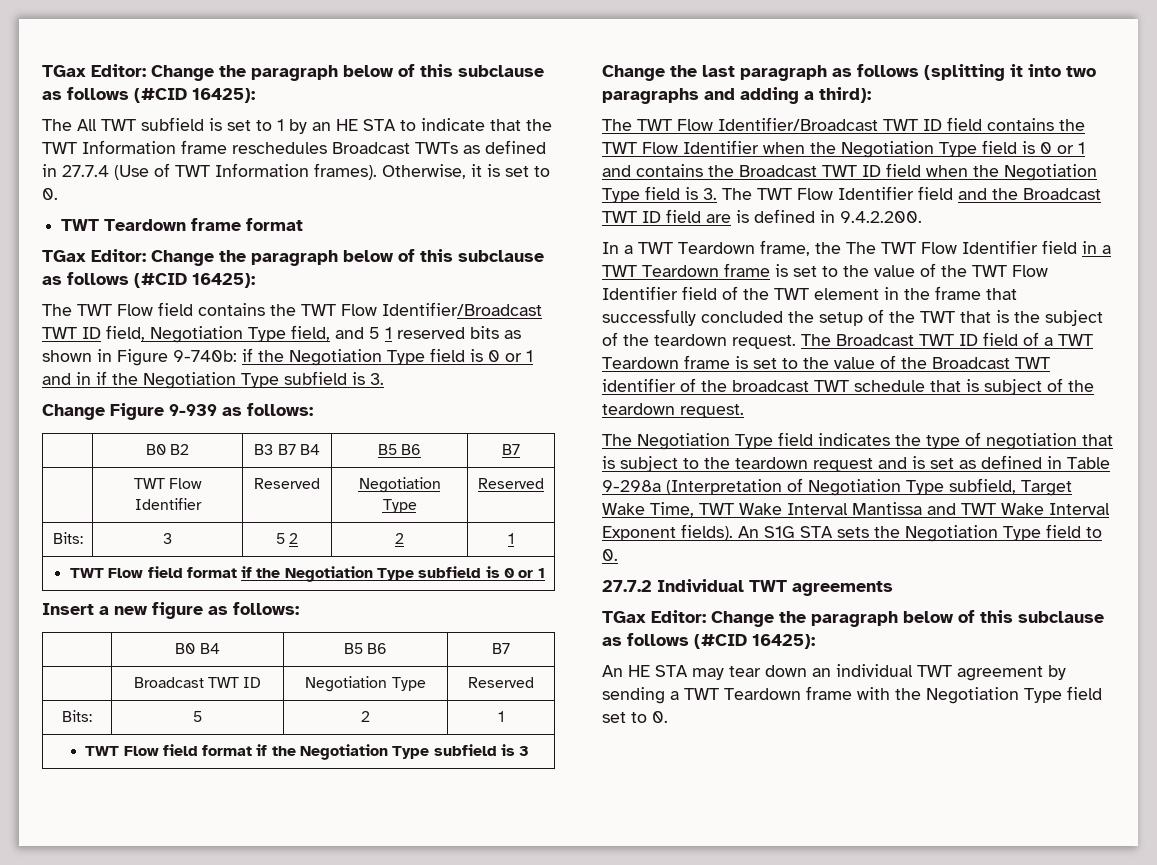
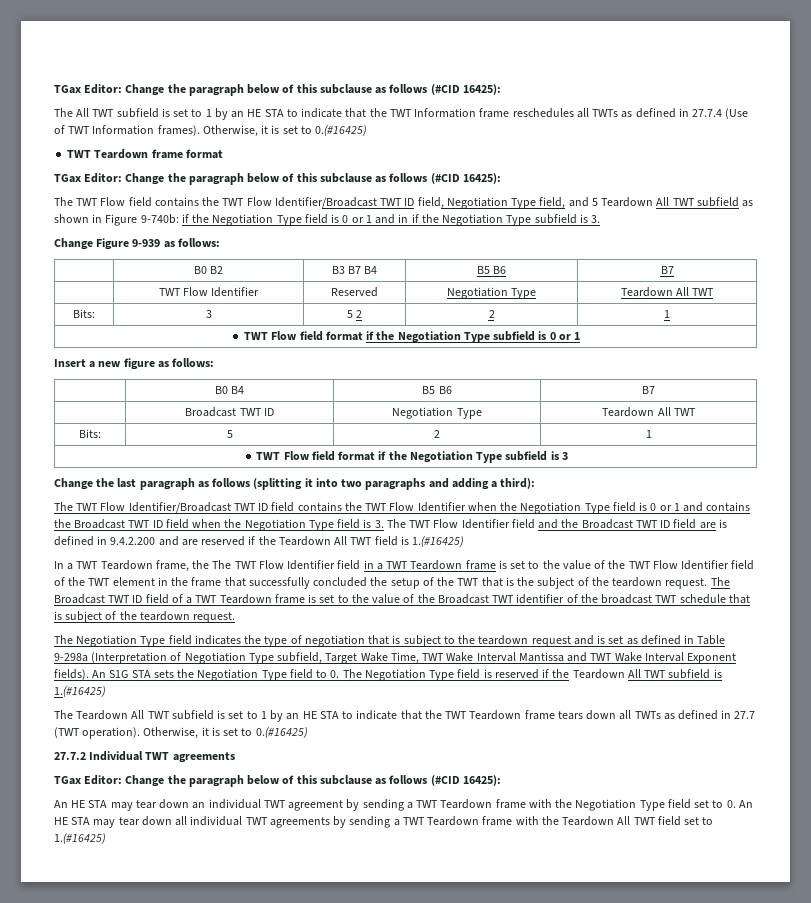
[332,142,410,154] Broadcast -> [576,108,589,118] all
[42,188,58,200] 0. -> [315,125,368,136] 0.(#16425)
[385,326,499,339] 1 reserved bits -> [601,197,739,207] Teardown All TWT subfield
[477,478,544,489] Reserved -> [620,287,715,297] Teardown All TWT
[467,677,534,688] Reserved -> [602,407,696,417] Teardown All TWT
[840,211,922,223] 9.4.2.200. -> [110,536,465,547] 9.4.2.200 and are reserved if the Teardown All TWT field is 1.(#16425)
(618, 555) none -> [342,669,722,681] [54,686,106,697] [54,710,756,722] [54,727,308,739] The Negotiation Type field is reserved if the Teardown All TWT subfield is 1.(#16425) // The Teardown All TWT subfield is set to 1 by an HE STA to indicate that the TWT Teardown frame tears down all TWTs as defined in 27.7 (TWT operation). Otherwise, it is set to 0.(#16425)
(668, 717) none -> [738,800,753,808] [54,816,714,828] [54,833,106,844] An HE STA may tear down all individual TWT agreements by sending a TWT Teardown frame with the Teardown All TWT field set to 1.(#16425)

